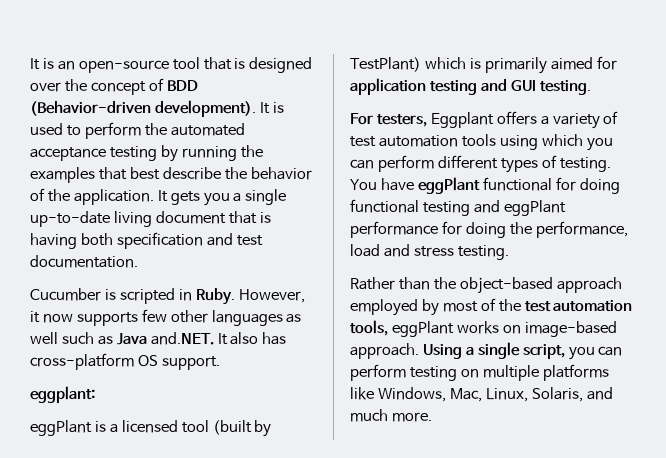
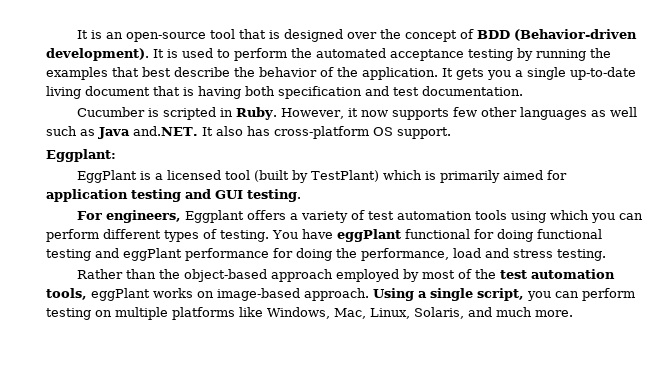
[30,386,95,403] [30,420,92,436] eggplant: // eggPlant -> [46,149,116,162] [76,170,137,183] Eggplant: // EggPlant
[376,114,427,127] testers, -> [105,210,181,223] engineers,

